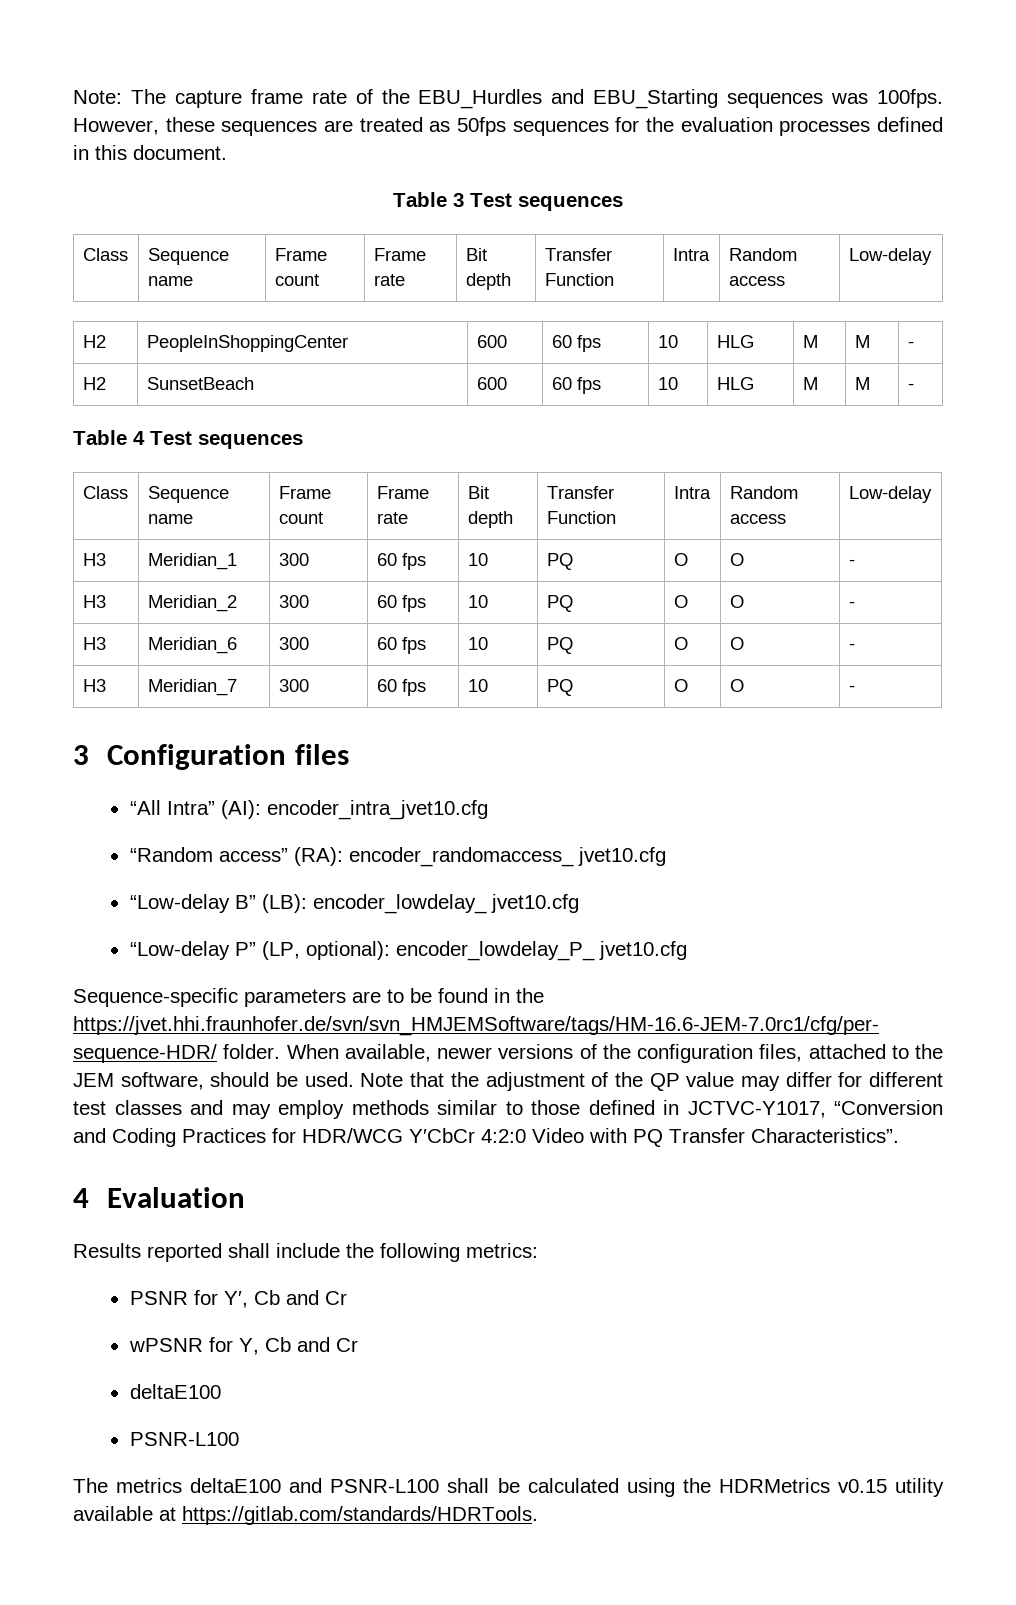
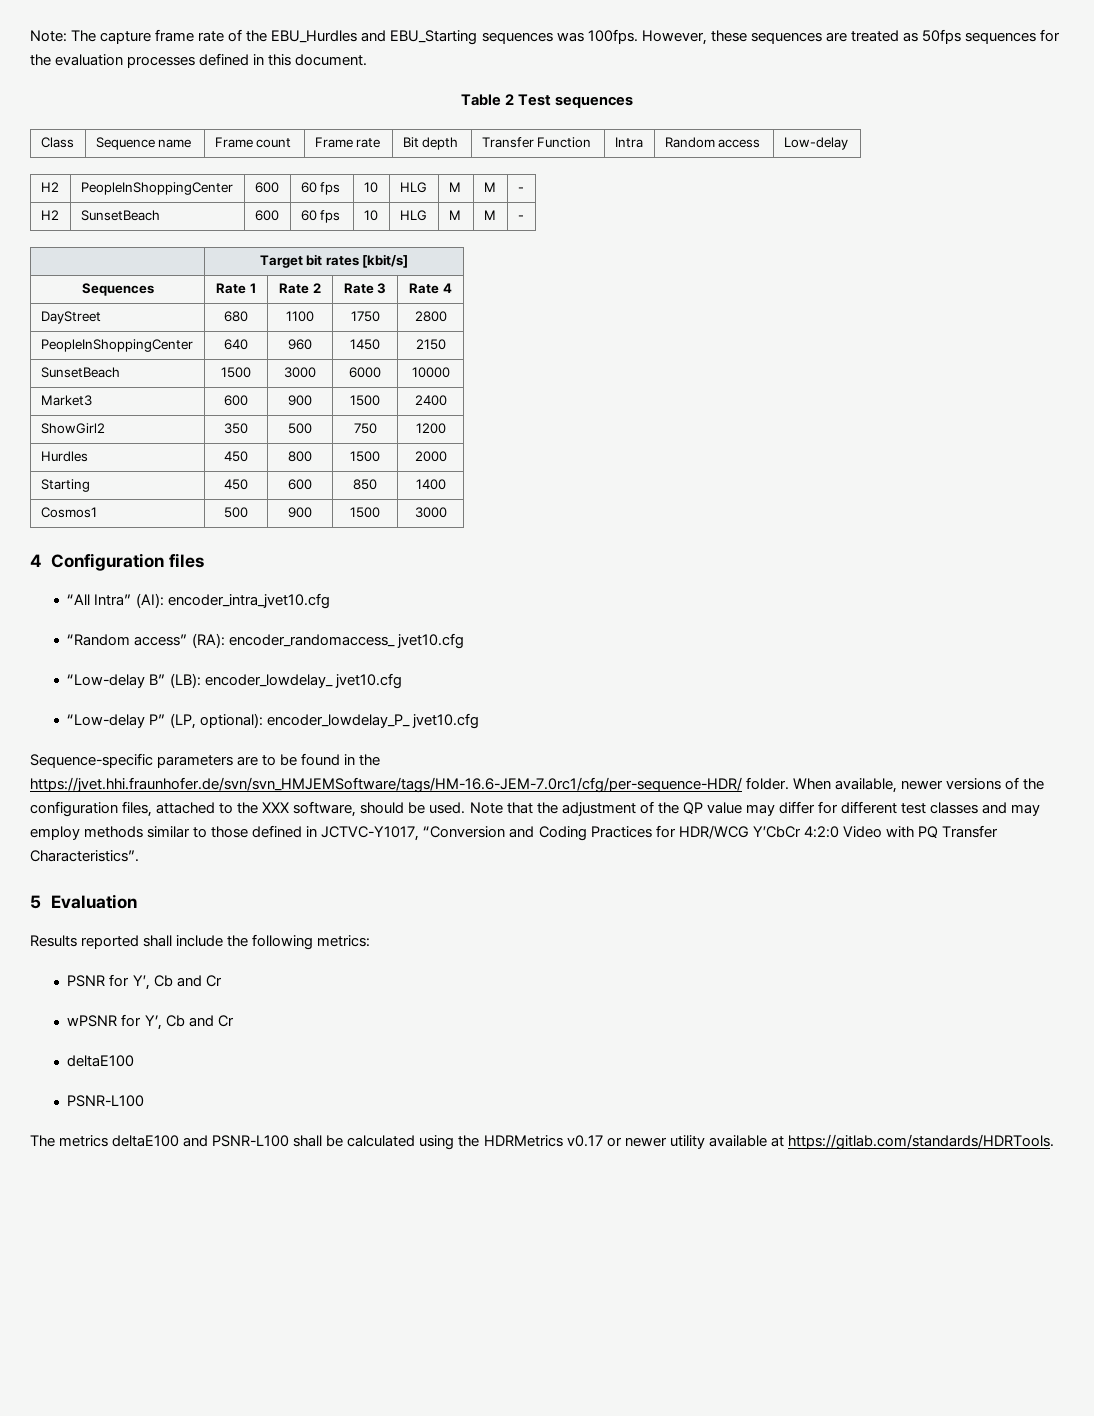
[453,193,464,207] 3 -> [504,94,514,105] 2
[73,430,303,449] [82,486,128,499] [147,486,229,503] [147,514,193,524] [278,486,331,499] [278,512,323,524] [376,486,429,499] [376,512,408,524] [467,486,489,499] [467,511,513,528] [546,486,614,499] [546,511,616,524] [673,486,711,499] [729,486,798,499] [729,514,786,524] [848,486,932,503] [82,553,106,566] [147,553,237,570] [278,553,309,566] [376,553,426,570] [467,553,488,566] [546,553,573,570] [673,553,688,566] [729,553,744,566] [848,559,855,566] [82,595,106,608] [147,595,237,612] [278,595,309,608] [376,595,426,612] [467,595,488,608] [546,595,573,612] [673,595,688,608] [729,595,744,608] [848,601,855,608] [82,637,106,650] [147,637,237,654] [278,637,309,650] [376,637,426,654] [467,637,488,650] [546,637,573,654] [673,637,688,650] [729,637,744,650] [848,643,855,650] [82,679,106,692] [147,679,237,696] [278,679,309,692] [376,679,426,696] [467,679,488,692] [546,679,573,696] [673,679,688,692] [729,679,744,692] [848,685,855,692] [73,745,89,765] // Table 4 Test sequences // Class | Sequence name | Frame count | Frame rate | Bit depth | Transfer Function | Intra | Random access | Low-delay // H3 | Meridian_1 | 300 | 60 fps | 10 | PQ | O | O | - // H3 | Meridian_2 | 300 | 60 fps | 10 | PQ | O | O | - // H3 | Meridian_6 | 300 | 60 fps | 10 | PQ | O | O | - // H3 | Meridian_7 | 300 | 60 fps | 10 | PQ | O | O | - // 3 -> [259,254,409,268] [81,283,154,296] [216,283,256,294] [279,283,321,294] [343,283,387,294] [409,283,452,294] [40,311,101,324] [224,311,248,322] [286,311,314,322] [350,311,380,322] [414,311,447,322] [40,339,193,352] [224,339,248,350] [288,339,312,350] [350,339,380,350] [415,339,446,350] [40,367,120,378] [221,367,251,378] [284,367,316,378] [349,367,381,378] [411,367,450,378] [40,395,92,406] [224,395,248,406] [288,395,312,406] [350,395,380,406] [414,395,447,406] [40,423,105,434] [224,423,248,434] [288,423,312,434] [353,423,377,434] [415,423,446,434] [40,451,88,462] [224,451,248,462] [288,451,312,462] [350,451,380,462] [414,451,447,462] [40,479,90,492] [224,479,248,490] [288,479,312,490] [353,479,377,490] [415,479,446,490] [40,507,97,518] [224,507,248,518] [288,507,312,518] [350,507,380,518] [414,507,447,518] [30,554,42,567] // | Target bit rates [kbit/s] // Sequences | Rate 1 | Rate 2 | Rate 3 | Rate 4 // DayStreet | 680 | 1100 | 1750 | 2800 // PeopleInShoppingCenter | 640 | 960 | 1450 | 2150 // SunsetBeach | 1500 | 3000 | 6000 | 10000 // Market3 | 600 | 900 | 1500 | 2400 // ShowGirl2 | 350 | 500 | 750 | 1200 // Hurdles | 450 | 800 | 1500 | 2000 // Starting | 450 | 600 | 850 | 1400 // Cosmos1 | 500 | 900 | 1500 | 3000 // 4
[73,1073,114,1087] JEM -> [262,802,290,813] XXX
[73,1188,89,1208] 4 -> [30,895,41,909] 5
[238,1338,259,1355] Y, -> [144,1015,162,1030] Y’,
[837,1479,887,1493] v0.15 -> [566,1135,667,1147] v0.17 or newer

